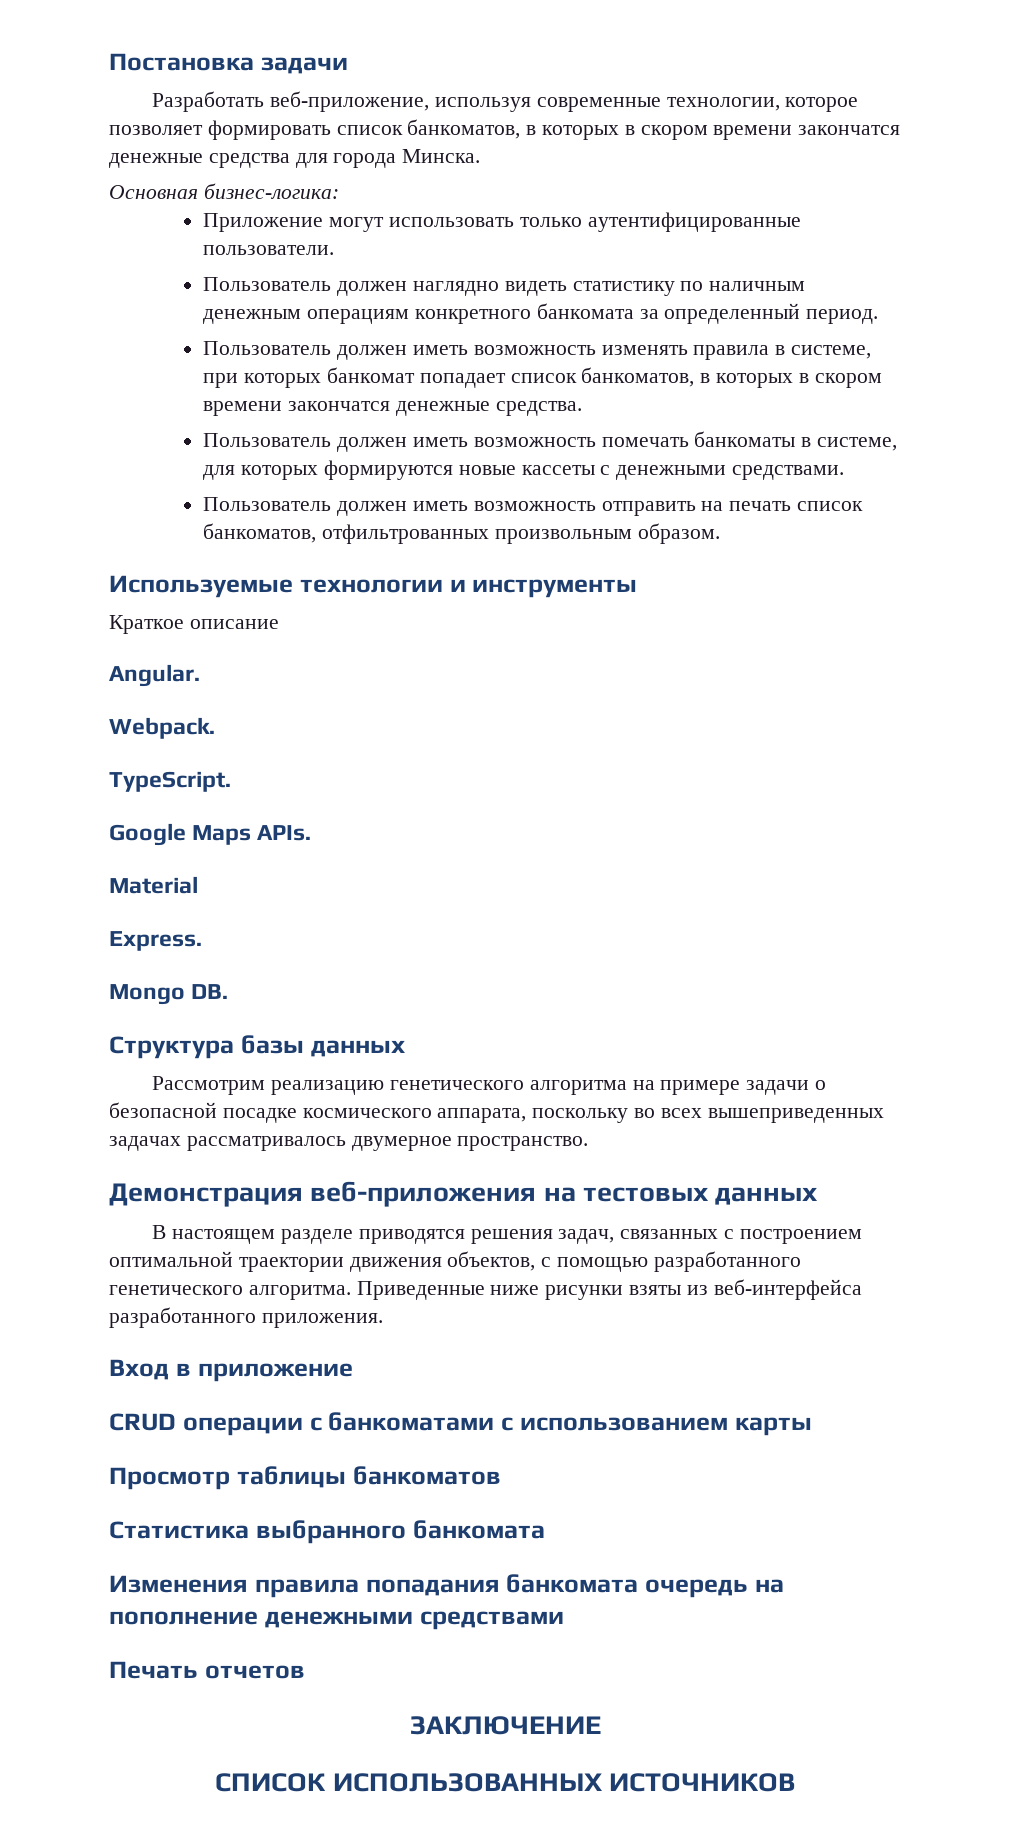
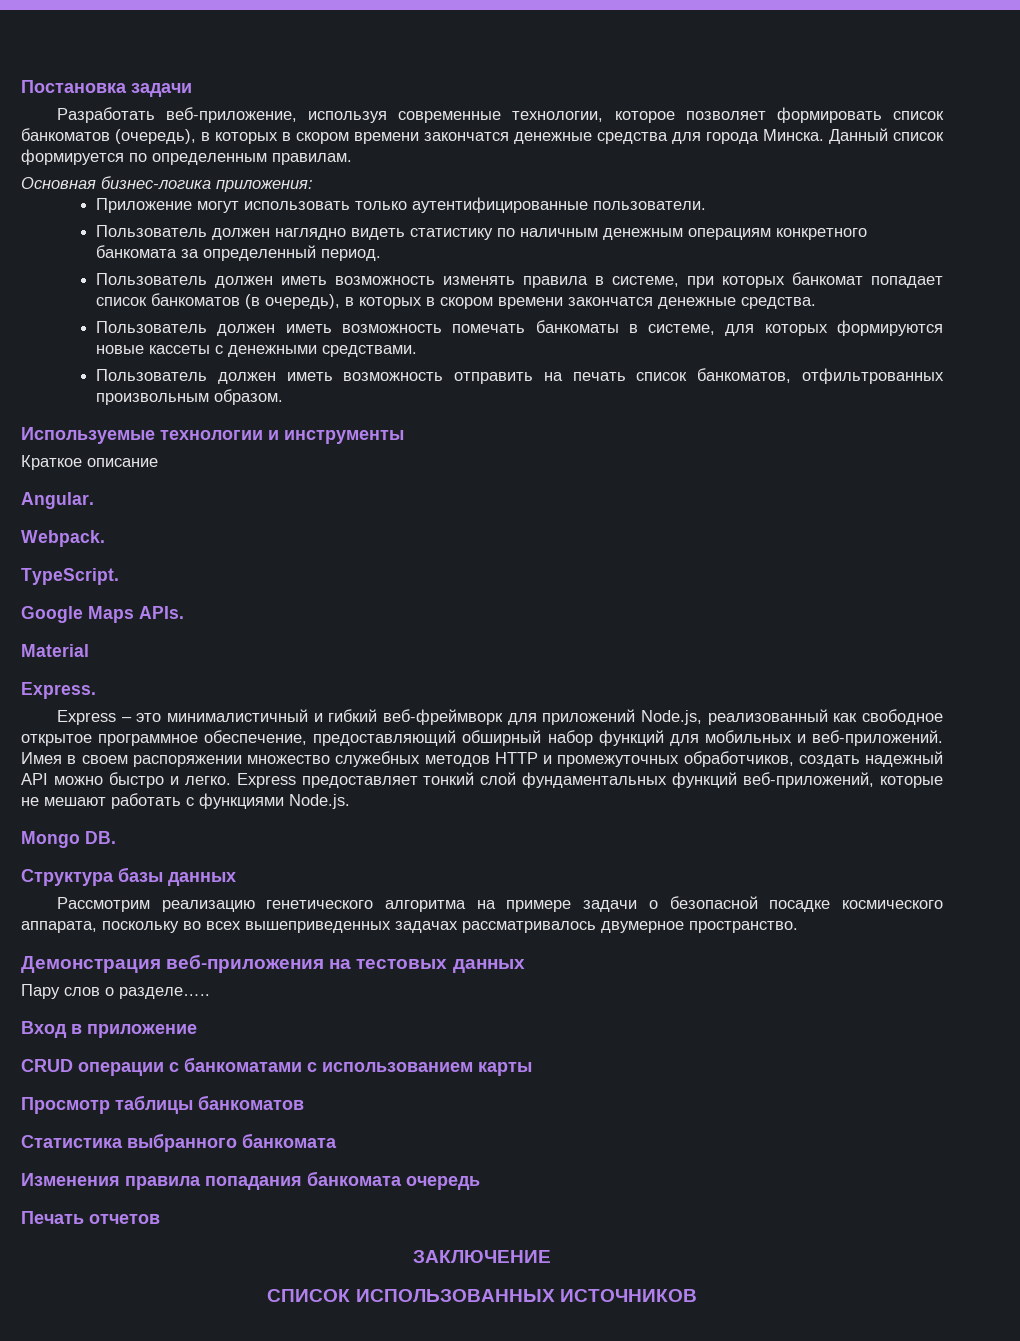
[407,119,521,139] банкоматов, -> [21,128,196,144] банкоматов (очередь),
(481, 156) none -> [829,128,944,144] [21,149,352,165] Данный список формируется по определенным правилам.
[203,183,339,199] бизнес-логика: -> [101,176,313,192] бизнес-логика приложения:
[581,367,695,387] банкоматов, -> [151,293,341,309] банкоматов (в очередь),
(202, 941) none -> [56,709,943,725] [21,730,944,746] [21,751,943,767] [21,772,943,788] [21,793,350,809] // Express – это минималистичный и гибкий веб-фреймворк для приложений Node.js, реализованный как свободное открытое программное обеспечение, предоставляющий обширный набор функций для мобильных и веб-приложений. Имея в своем распоряжении множество служебных методов HTTP и промежуточных обработчиков, создать надежный API можно быстро и легко. Express предоставляет тонкий слой фундаментальных функций веб-приложений, которые не мешают работать с функциями Node.js.
[152,1225,862,1244] [109,1251,801,1272] [109,1279,862,1300] [109,1307,383,1328] В настоящем разделе приводятся решения задач, связанных с построением оптимальной траектории движения объектов, с помощью разработанного генетического алгоритма. Приведенные ниже рисунки взяты из веб-интерфейса разработанного приложения. -> [21,984,210,999] Пару слов о разделе…..
[754,1579,784,1593] [109,1611,564,1630] на пополнение денежными средствами -> (480, 1183) none

